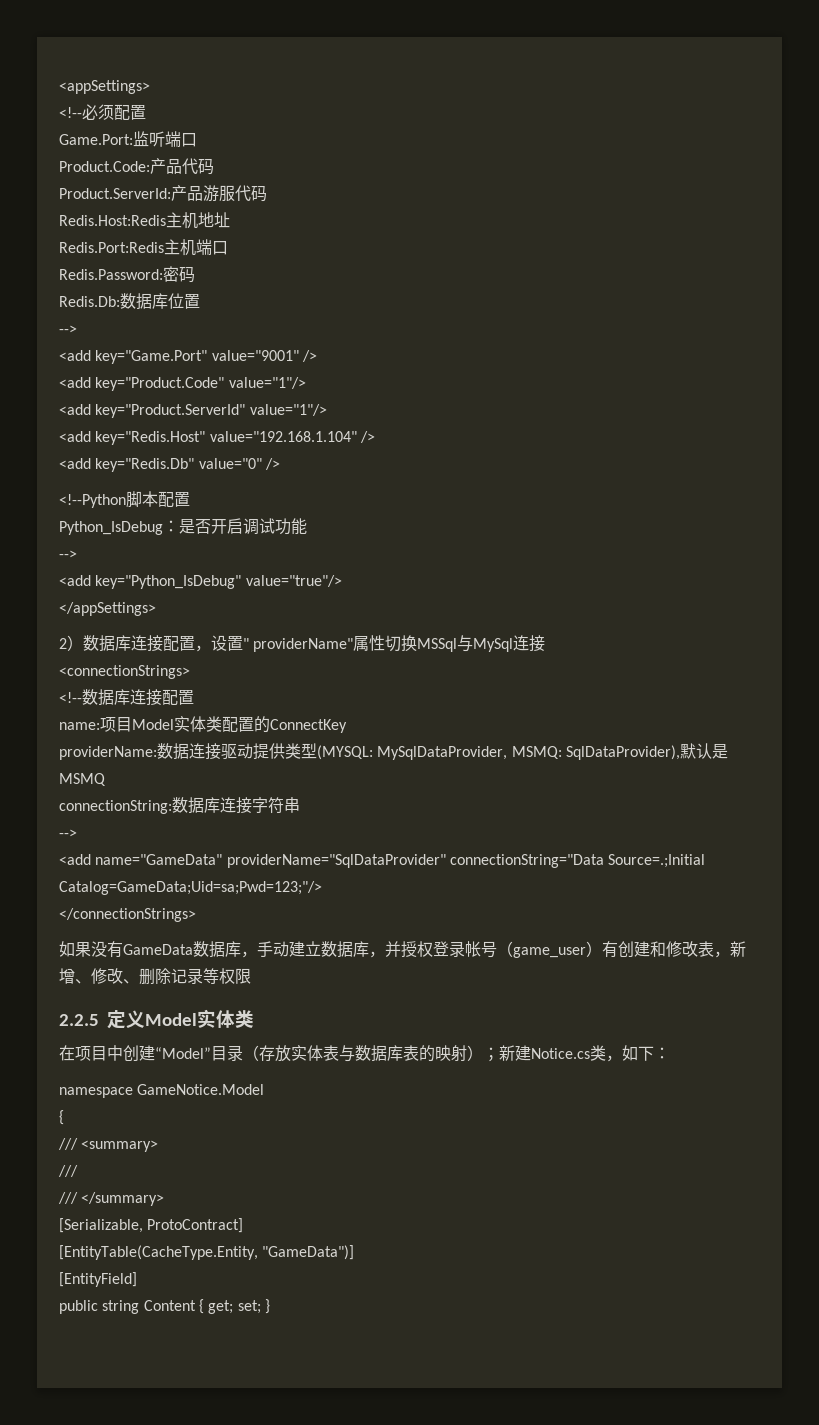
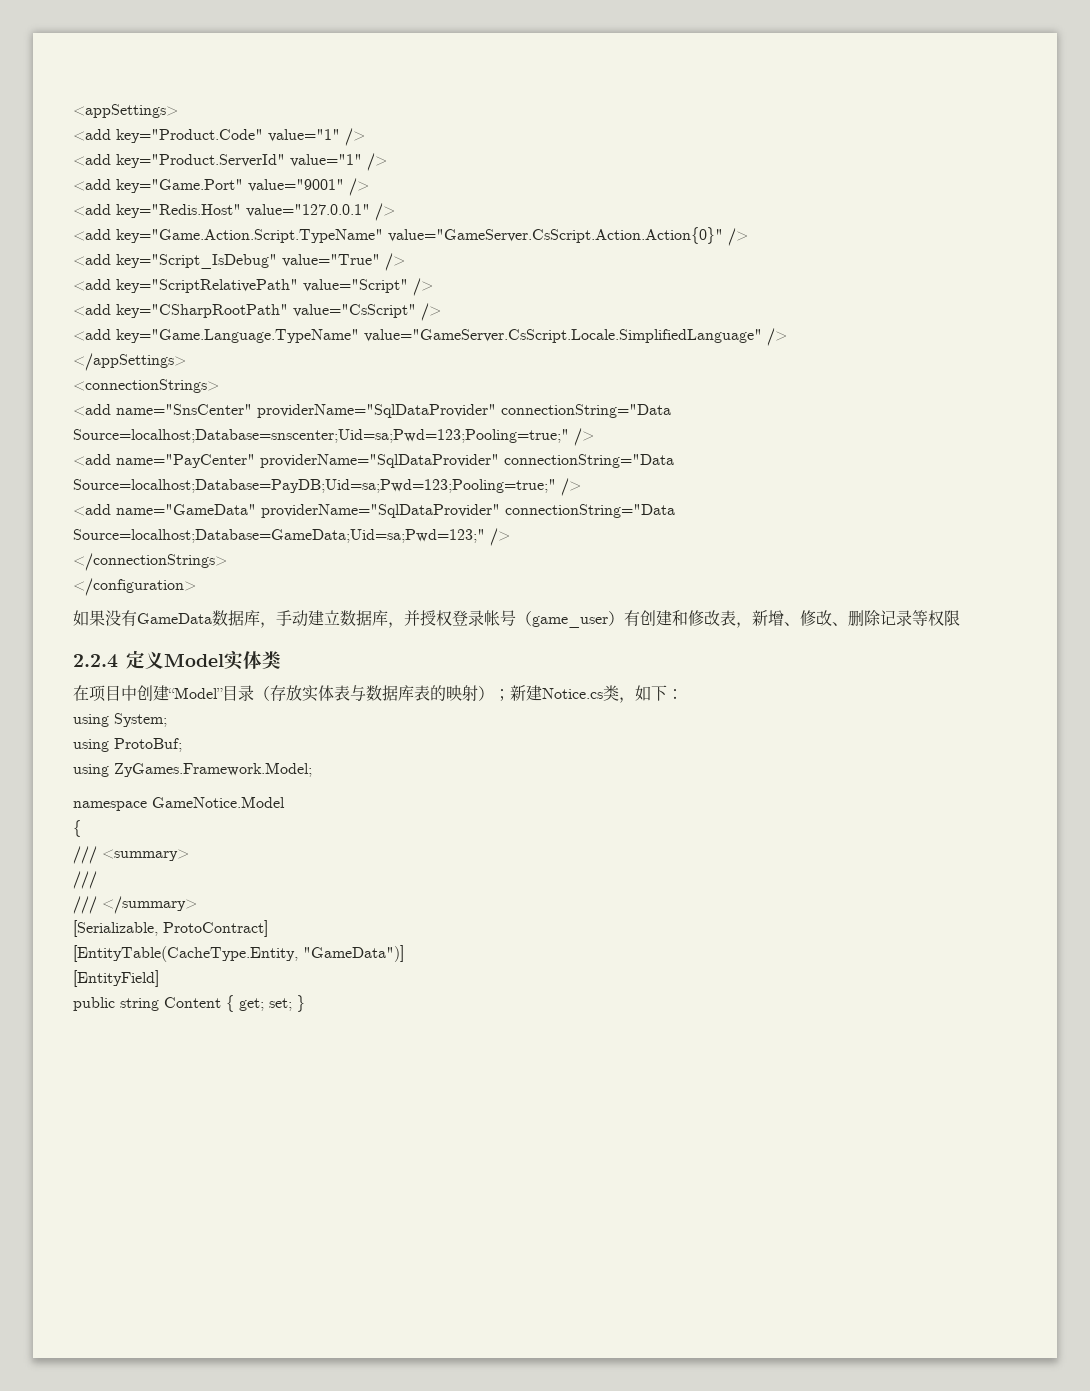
[59,104,146,120] [59,131,197,147] [59,158,214,175] [59,185,267,202] [59,212,230,229] [59,239,228,256] [59,266,195,283] [59,293,200,310] [59,325,77,334] [59,350,317,364] [59,377,306,391] [59,404,327,418] <!--必须配置 // Game.Port:监听端口 // Product.Code:产品代码 // Product.ServerId:产品游服代码 // Redis.Host:Redis主机地址 // Redis.Port:Redis主机端口 // Redis.Password:密码 // Redis.Db:数据库位置 // --> // <add key="Game.Port" value="9001" /> // <add key="Product.Code" value="1"/> // <add key="Product.ServerId" value="1"/> -> [73,128,365,146] [73,153,387,171] [73,178,369,196] <add key="Product.Code" value="1" /> // <add key="Product.ServerId" value="1" /> // <add key="Game.Port" value="9001" />
[209,431,375,443] [59,458,280,472] [59,491,190,508] [59,518,307,535] [59,550,77,559] [59,575,342,589] [59,602,156,616] [59,635,546,652] [59,665,190,679] [59,689,194,706] [59,716,347,733] [59,743,728,760] [59,773,106,786] [59,797,300,814] [59,829,77,838] value="192.168.1.104" /> // <add key="Redis.Db" value="0" /> // <!--Python脚本配置 // Python_IsDebug：是否开启调试功能 // --> // <add key="Python_IsDebug" value="true"/> // </appSettings> // 2）数据库连接配置，设置" providerName"属性切换MSSql与MySql连接 // <connectionStrings> // <!--数据库连接配置 // name:项目Model实体类配置的ConnectKey // providerName:数据连接驱动提供类型(MYSQL: MySqlDataProvider, MSMQ: SqlDataProvider),默认是MSMQ // connectionString:数据库连接字符串 // --> -> [246,203,395,221] [73,227,748,246] [73,253,405,271] [73,278,433,296] [73,303,441,321] [73,328,787,346] [73,353,186,371] [73,379,219,393] [73,404,671,418] [73,428,594,446] [73,454,674,468] [73,478,581,496] value="127.0.0.1" /> // <add key="Game.Action.Script.TypeName" value="GameServer.CsScript.Action.Action{0}" /> // <add key="Script_IsDebug" value="True" /> // <add key="ScriptRelativePath" value="Script" /> // <add key="CSharpRootPath" value="CsScript" /> // <add key="Game.Language.TypeName" value="GameServer.CsScript.Locale.SimplifiedLanguage" /> // </appSettings> // <connectionStrings> // <add name="SnsCenter" providerName="SqlDataProvider" connectionString="Data Source=localhost;Database=snscenter;Uid=sa;Pwd=123;Pooling=true;" /> // <add name="PayCenter" providerName="SqlDataProvider" connectionString="Data Source=localhost;Database=PayDB;Uid=sa;Pwd=123;Pooling=true;" />
[608,854,706,868] [59,881,322,895] Source=.;Initial Catalog=GameData;Uid=sa;Pwd=123;"/> -> [73,528,510,546] Source=localhost;Database=GameData;Uid=sa;Pwd=123;" />
(196, 915) none -> [73,578,196,596] // </configuration>
[59,1014,99,1026] 2.2.5 -> [73,654,118,668] 2.2.4
(670, 1053) none -> [73,713,167,727] [73,738,182,752] [73,762,312,777] // using System; // using ProtoBuf; // using ZyGames.Framework.Model;

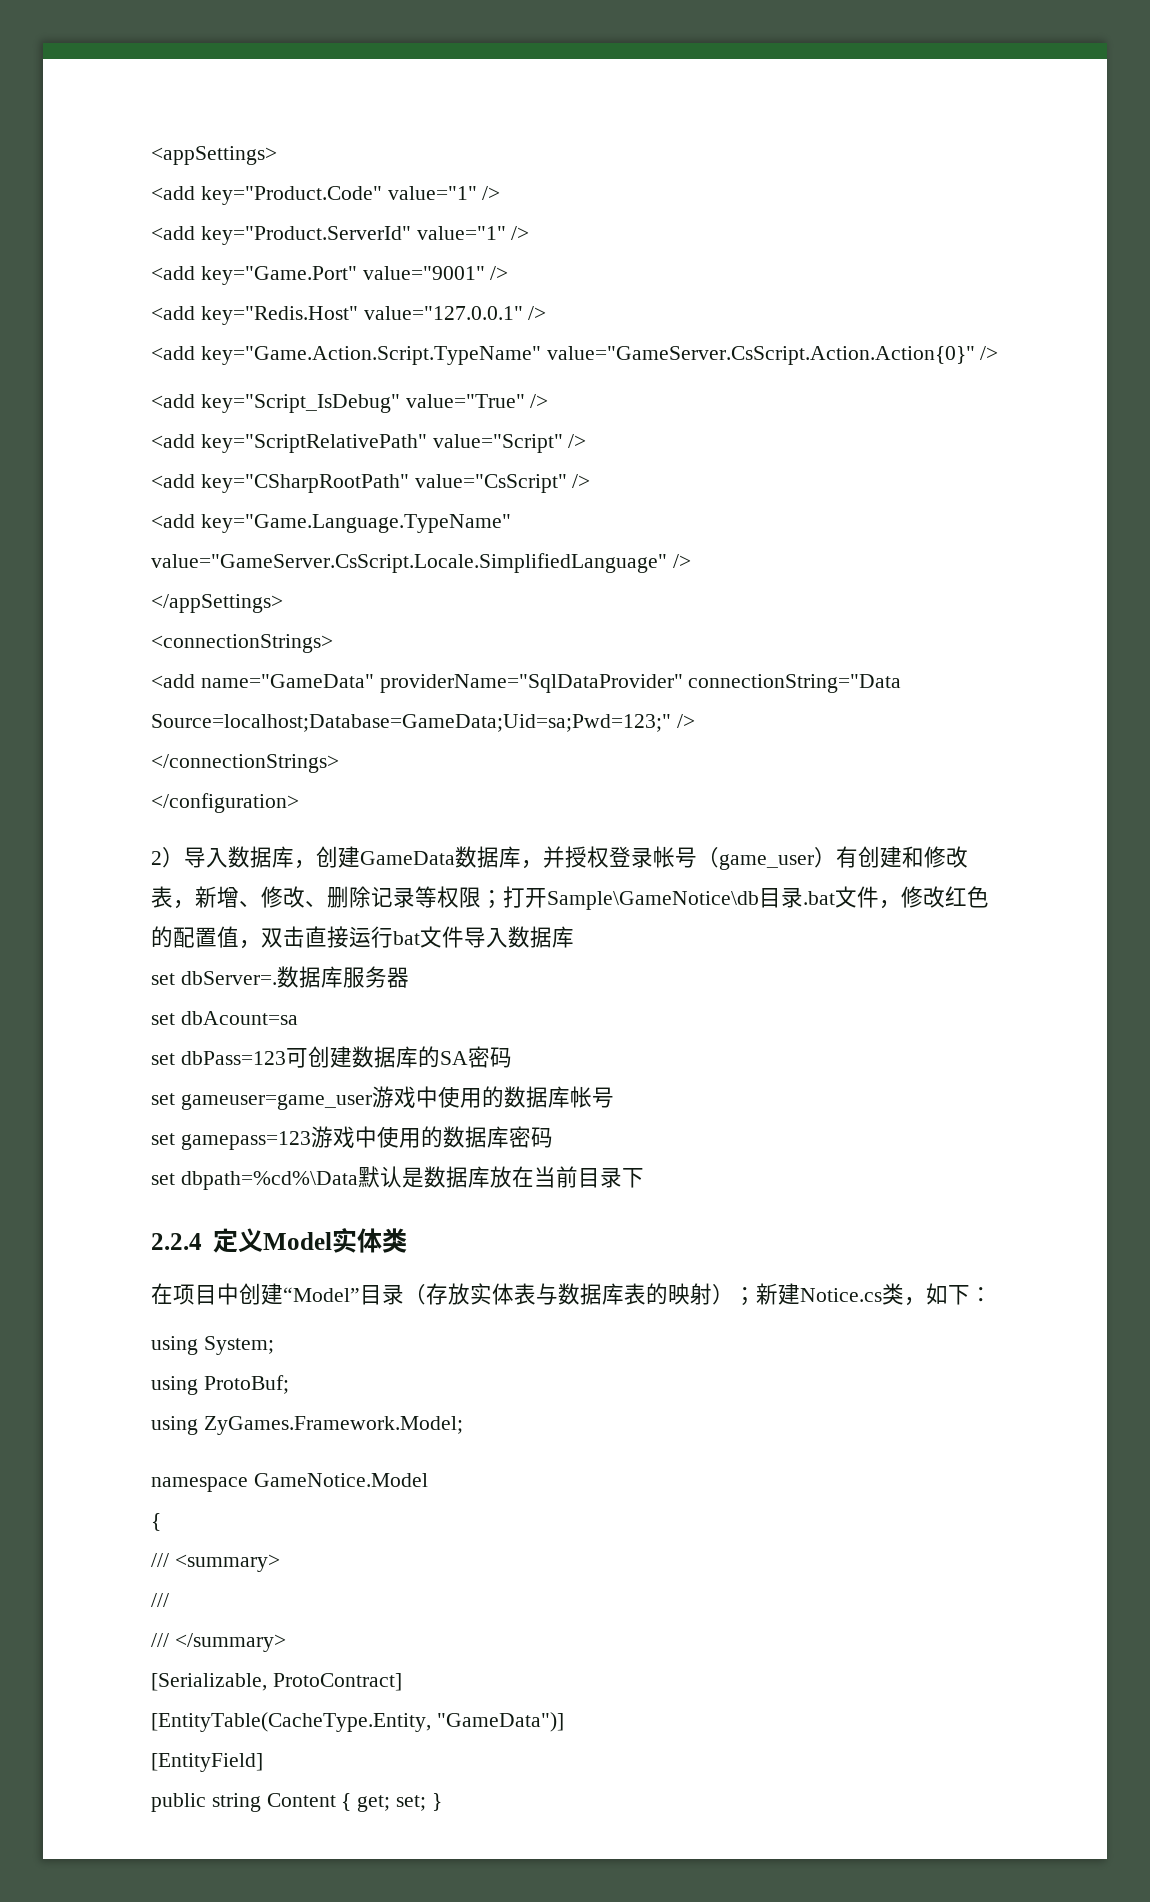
[73,404,671,418] [73,428,594,446] [73,454,674,468] [73,478,581,496] // <add name="SnsCenter" providerName="SqlDataProvider" connectionString="Data Source=localhost;Database=snscenter;Uid=sa;Pwd=123;Pooling=true;" /> // <add name="PayCenter" providerName="SqlDataProvider" connectionString="Data Source=localhost;Database=PayDB;Uid=sa;Pwd=123;Pooling=true;" /> -> (333, 643) none
[73,610,340,628] 如果没有GameData数据库，手动建立 -> [151,846,455,869] 2）导入数据库，创建GameData
(960, 618) none -> [481,886,989,910] [151,926,574,949] [151,966,409,988] [151,1011,298,1025] [151,1046,512,1068] [151,1086,614,1110] [151,1126,553,1150] [151,1166,644,1190] ；打开Sample\GameNotice\db目录.bat文件，修改红色的配置值，双击直接运行bat文件导入数据库 // set dbServer=.数据库服务器 // set dbAcount=sa // set dbPass=123可创建数据库的SA密码 // set gameuser=game_user游戏中使用的数据库帐号 // set gamepass=123游戏中使用的数据库密码 // set dbpath=%cd%\Data默认是数据库放在当前目录下

